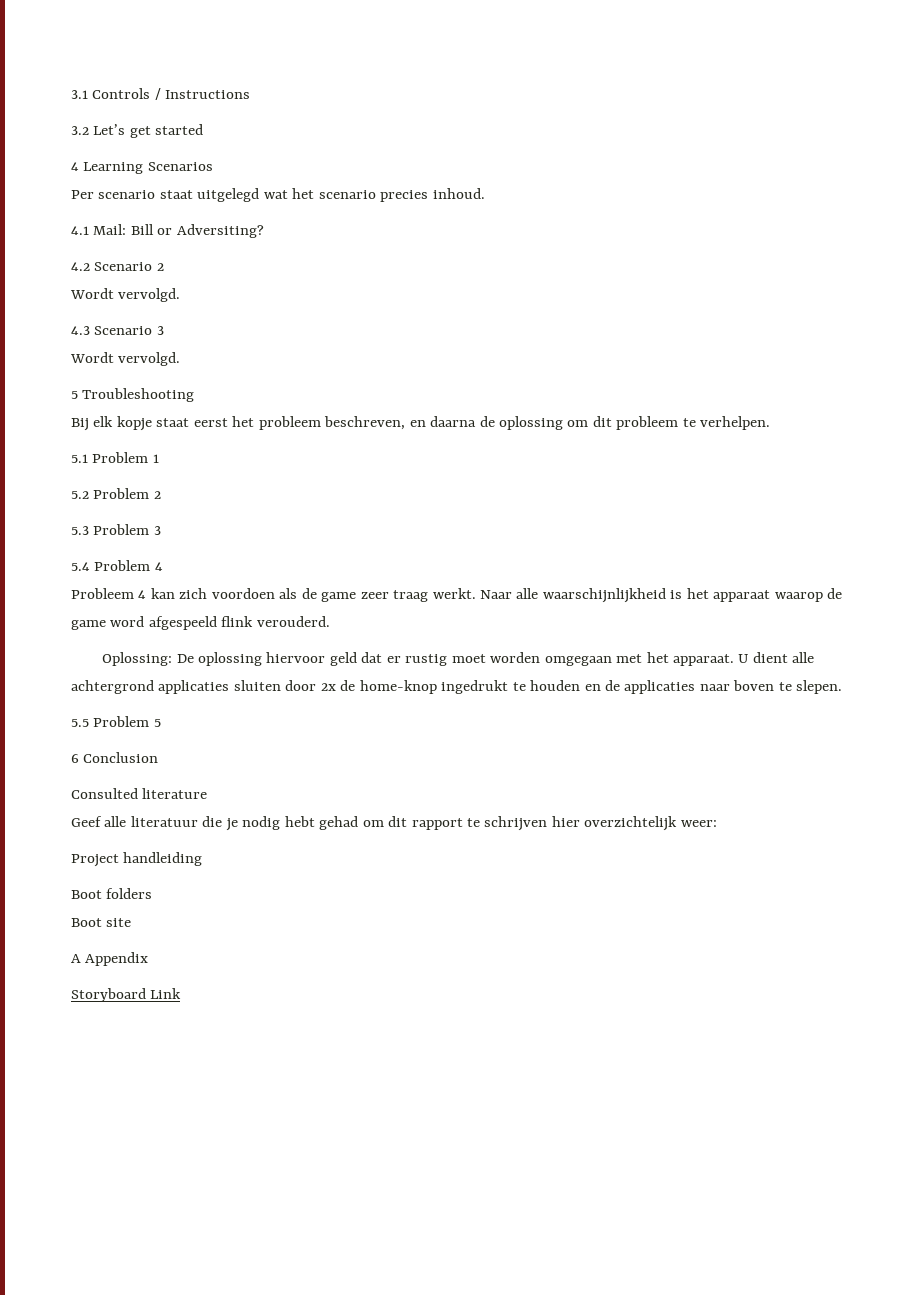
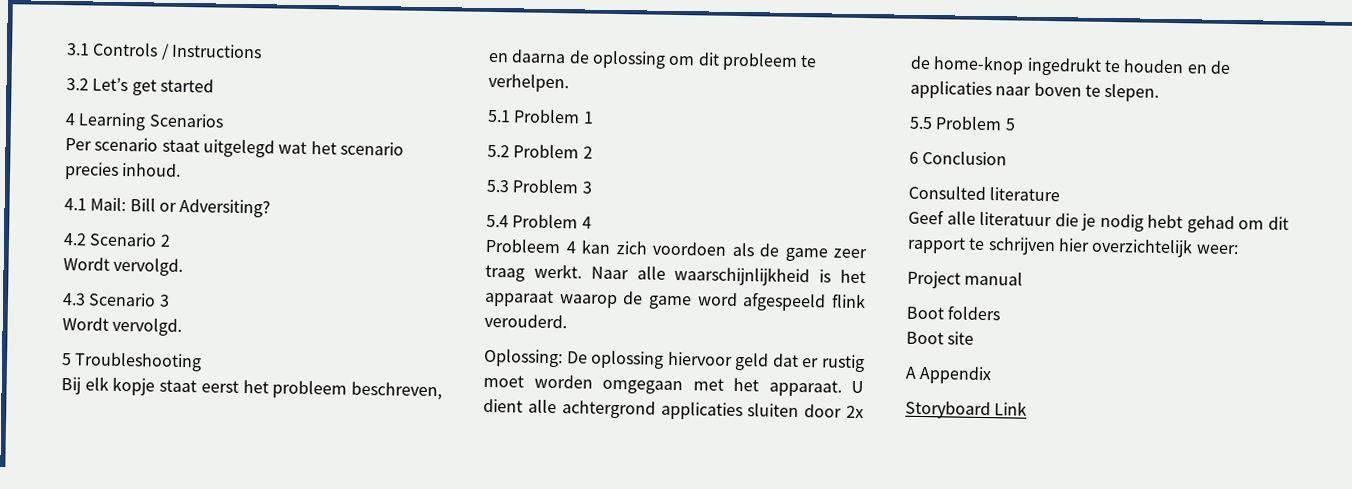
[123,852,203,866] handleiding -> [964,271,1024,286] manual

